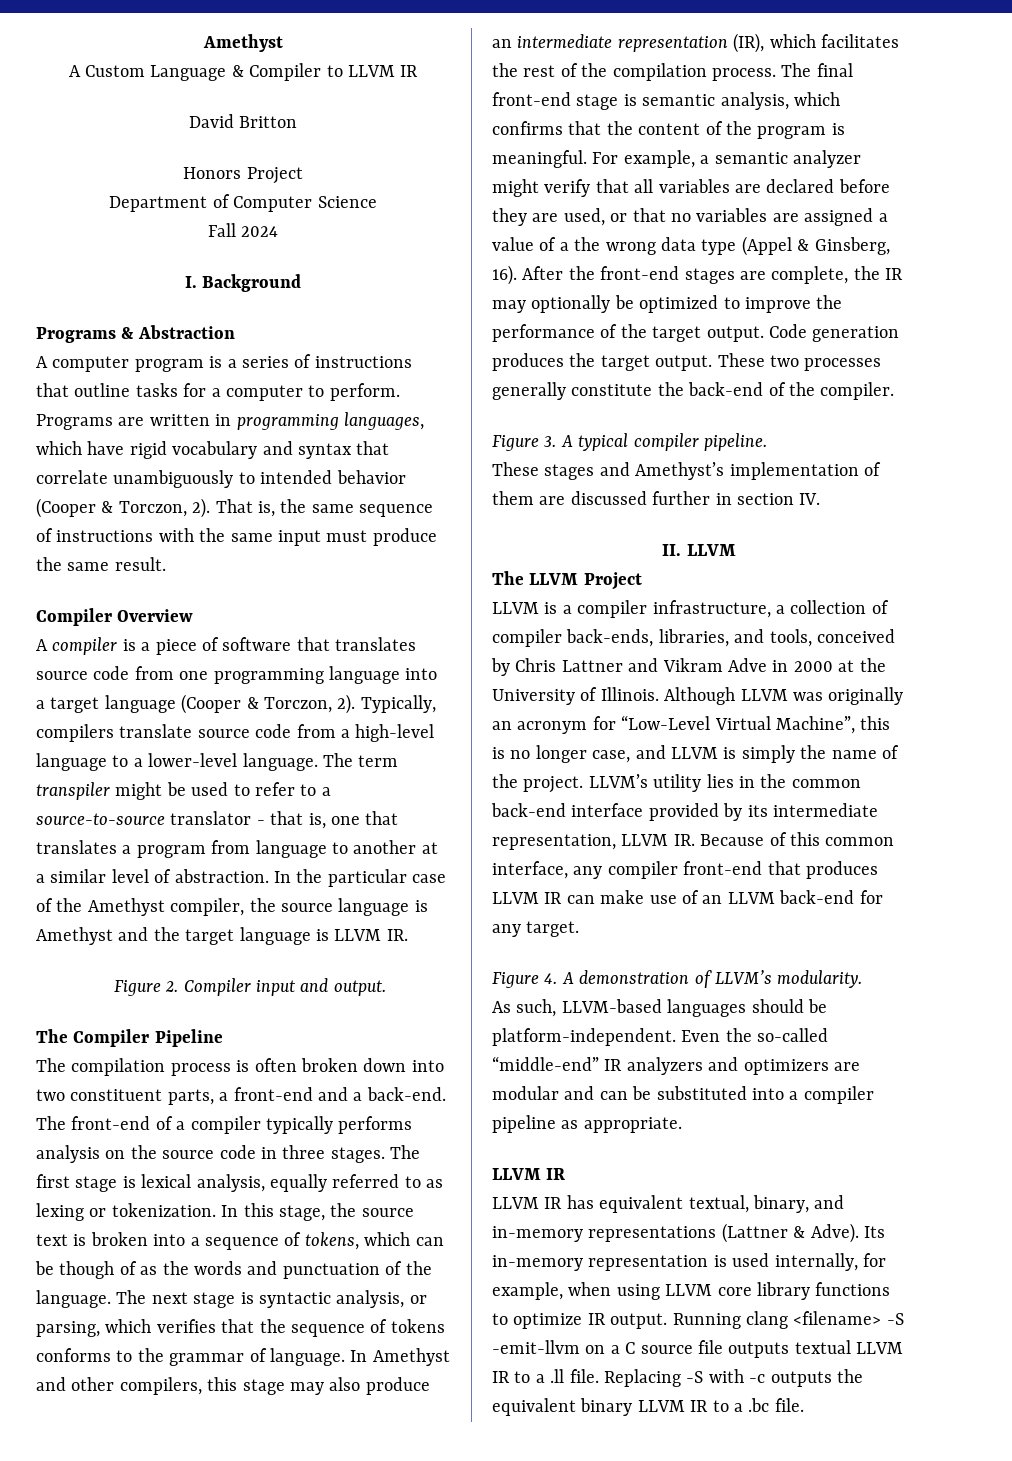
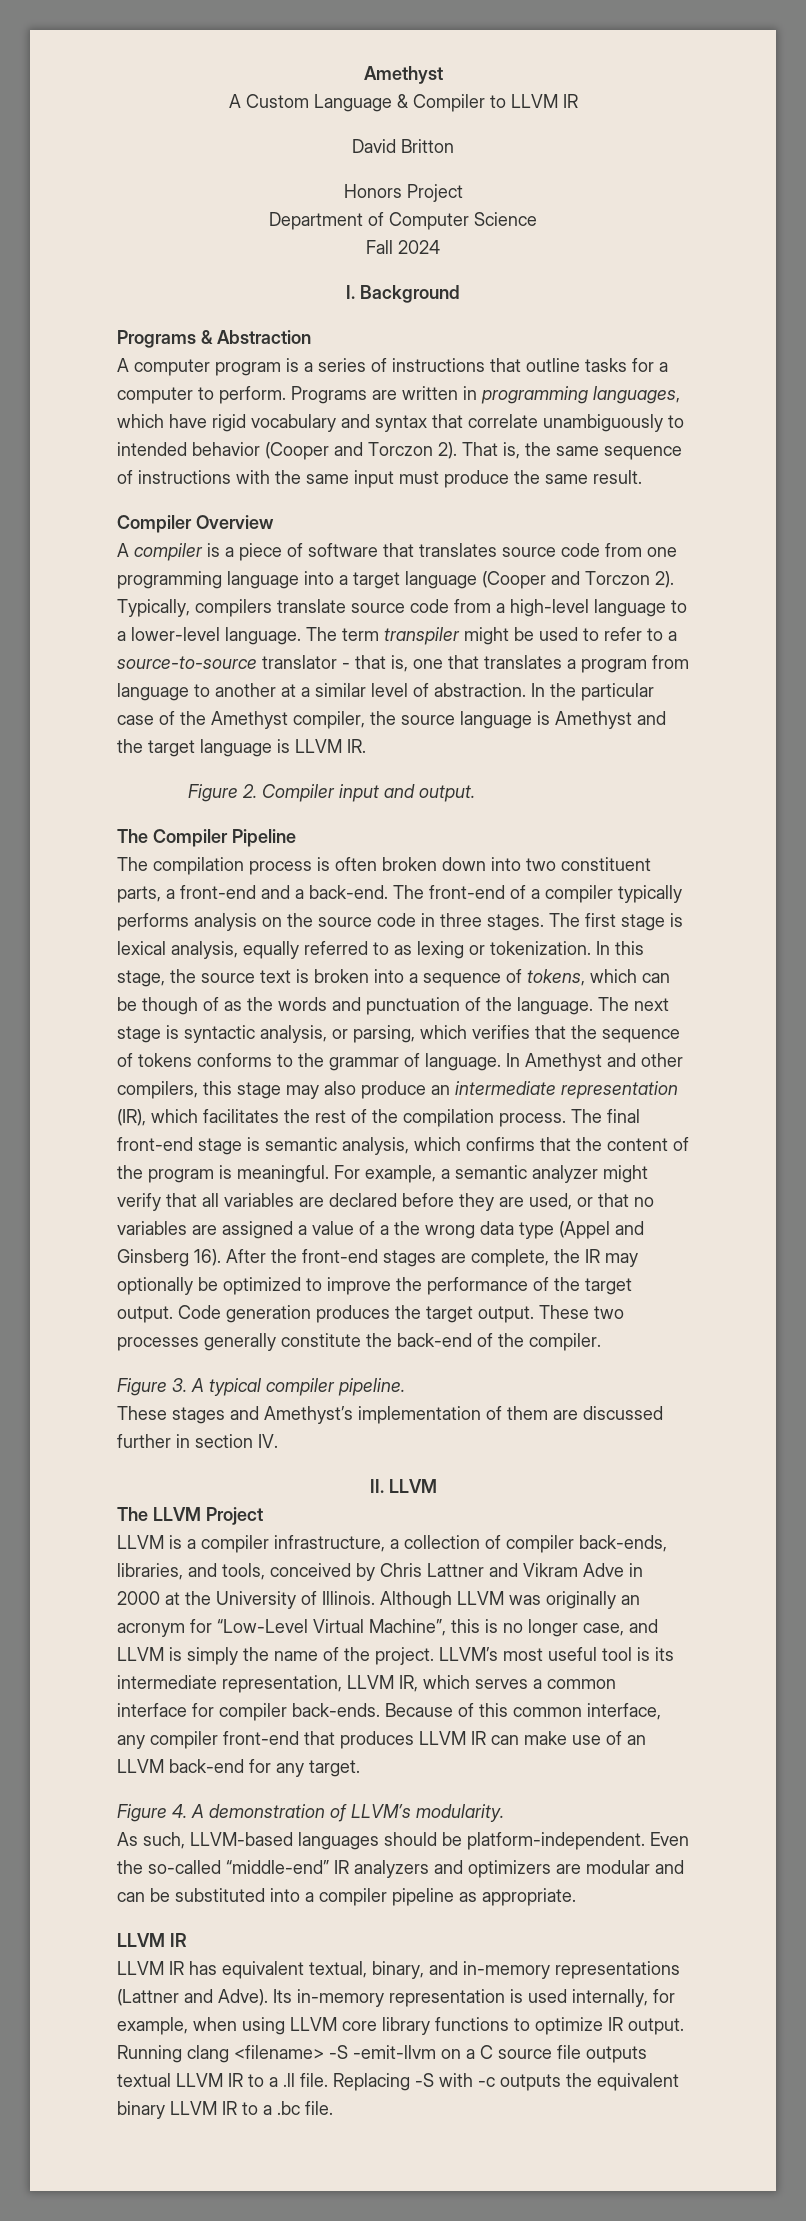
[101,501,187,517] & Torczon, -> [334,442,433,456] and Torczon
[246,697,332,713] & Torczon, -> [551,571,650,585] and Torczon
[797,237,890,255] & Ginsberg, -> [615,1221,644,1235] [117,1249,189,1267] and Ginsberg
[653,774,861,792] [491,803,878,821] [492,834,695,850] utility lies in the common back-end interface provided by its intermediate representation, LLVM IR. -> [503,1647,674,1661] [117,1675,616,1693] [117,1703,380,1721] most useful tool is its intermediate representation, LLVM IR, which serves a common interface for compiler back-ends.
[793,1226,806,1238] & -> [184,1989,213,2003] and

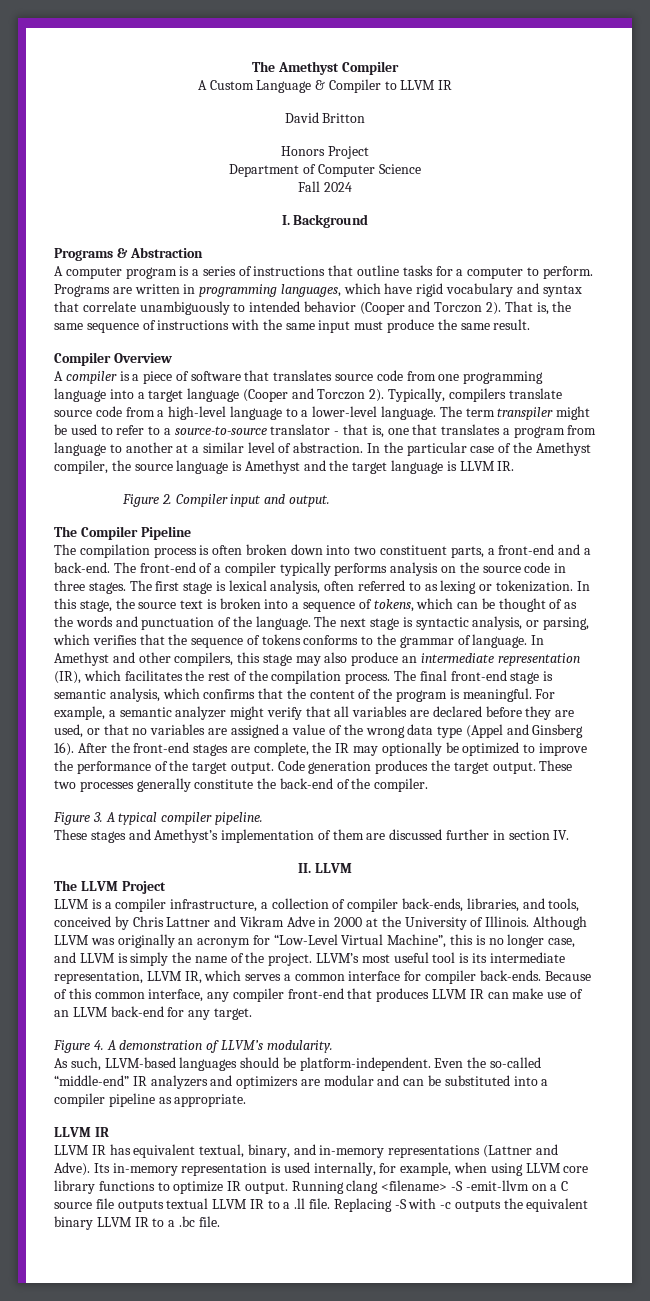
[363,66,443,84] Amethyst -> [252,61,399,75] The Amethyst Compiler
[243,941,299,959] equally -> [324,581,355,591] often
[142,997,198,1015] though -> [498,598,546,612] thought
[380,1225,389,1235] a -> (343, 730) none

